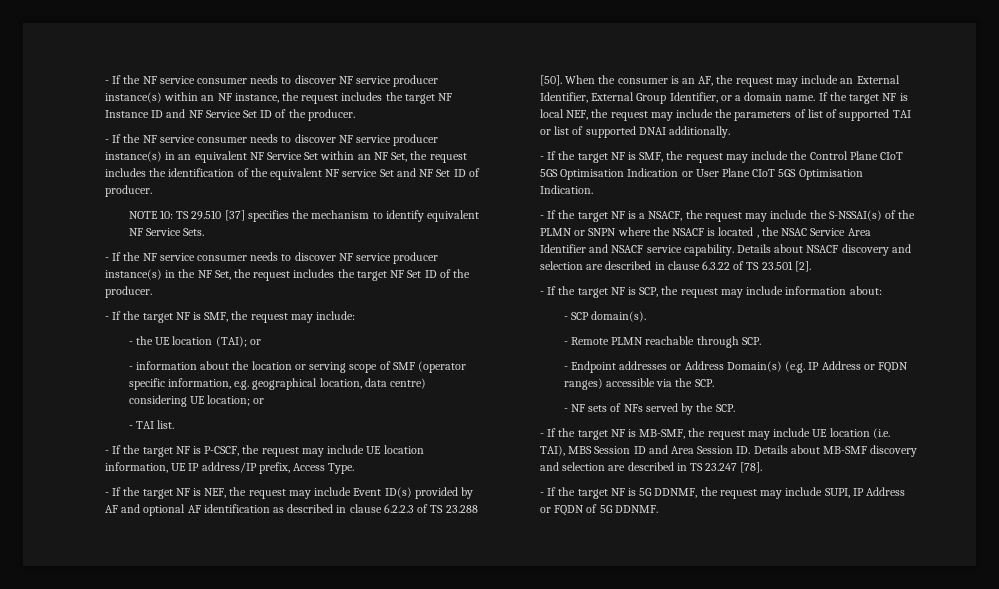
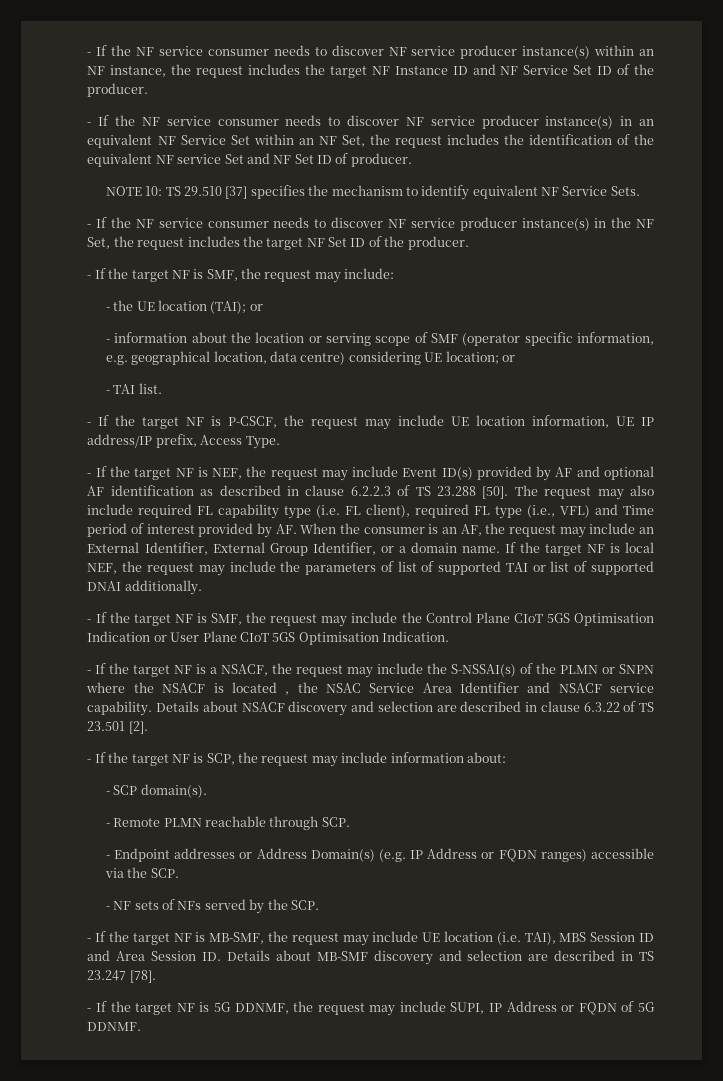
(562, 80) none -> [514,485,654,500] [87,504,654,519] [87,523,297,538] The request may also include required FL capability type (i.e. FL client), required FL type (i.e., VFL) and Time period of interest provided by AF.

